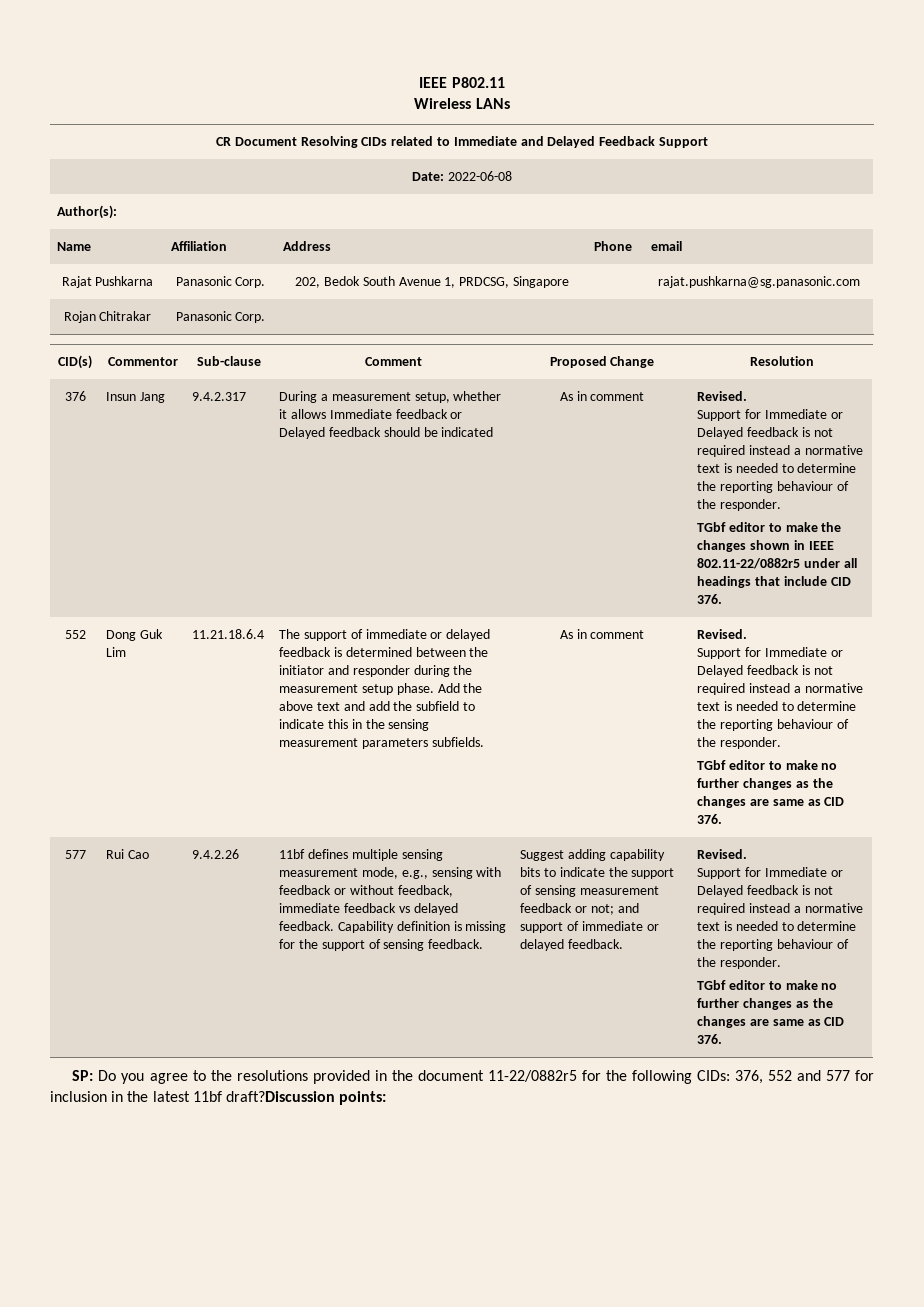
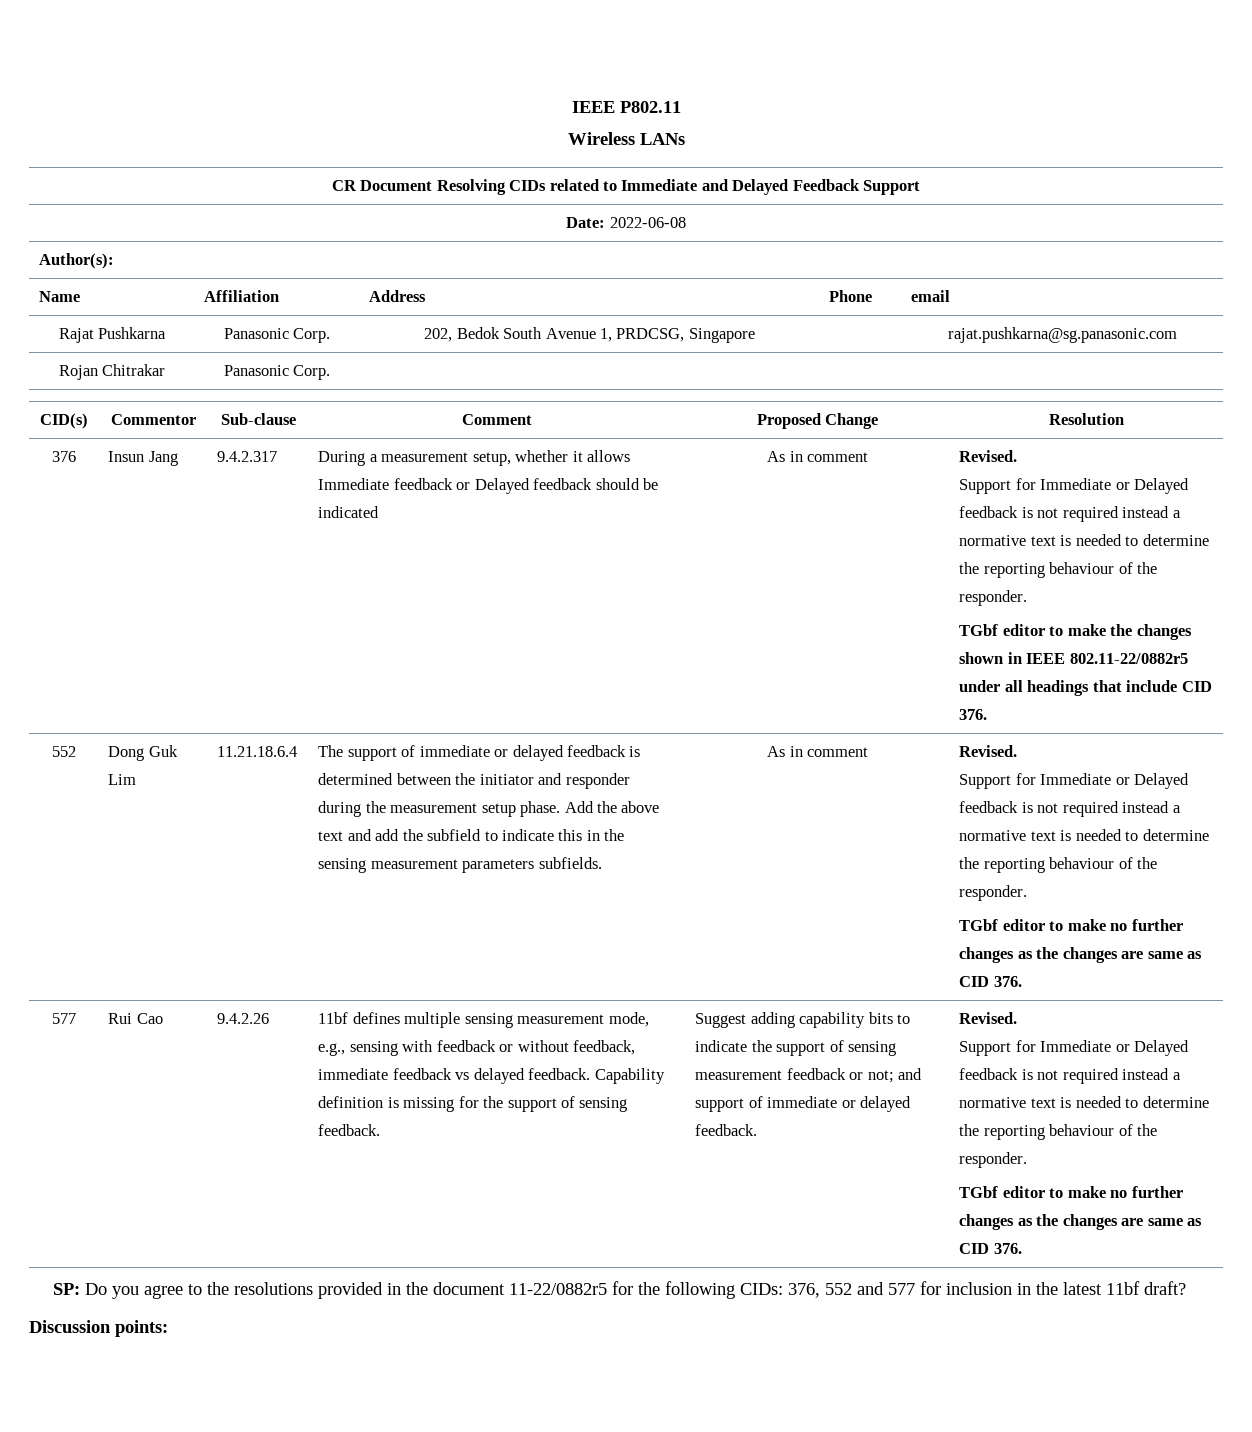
[225,1091,335,1102] draft?Discussion -> [1144,1281,1187,1295] [29,1320,111,1333] draft? // Discussion

